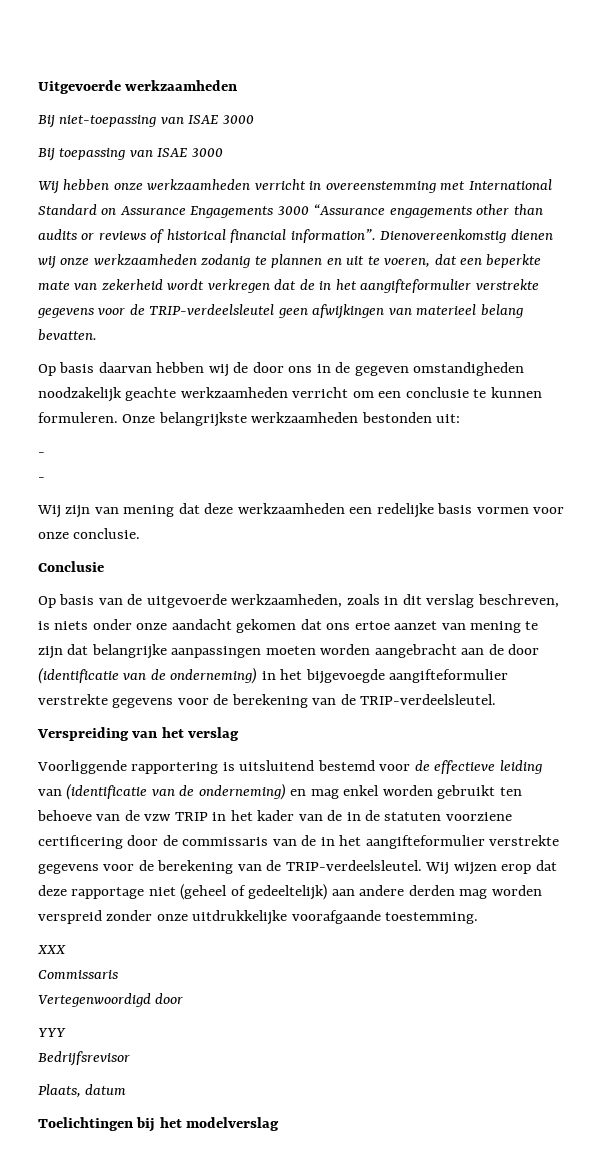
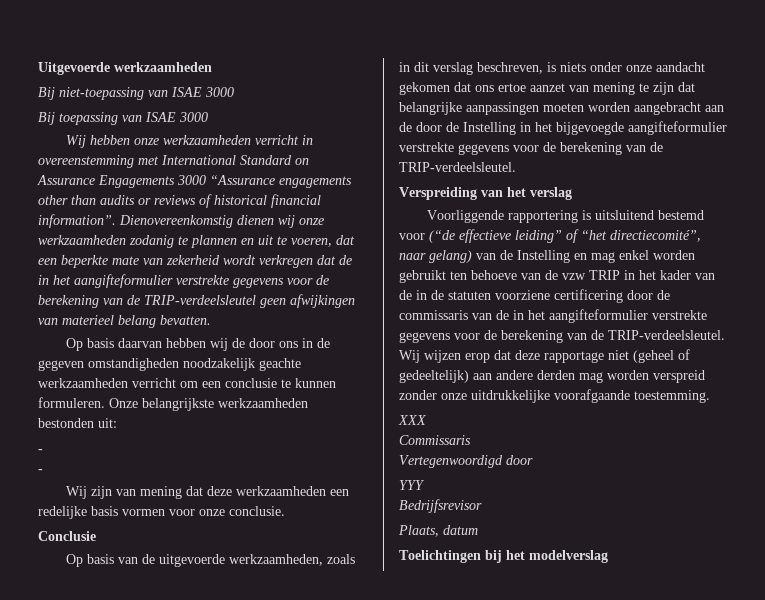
(145, 309) none -> [38,295,140,308] berekening van de
[38,667,258,684] (identificatie van de onderneming) -> [446,122,516,135] de Instelling
[414,760,542,774] [38,783,286,800] de effectieve leiding van (identificatie van de onderneming) -> [429,229,701,243] [399,250,570,263] (“de effectieve leiding” of “het directiecomité”, naar gelang) van de Instelling

